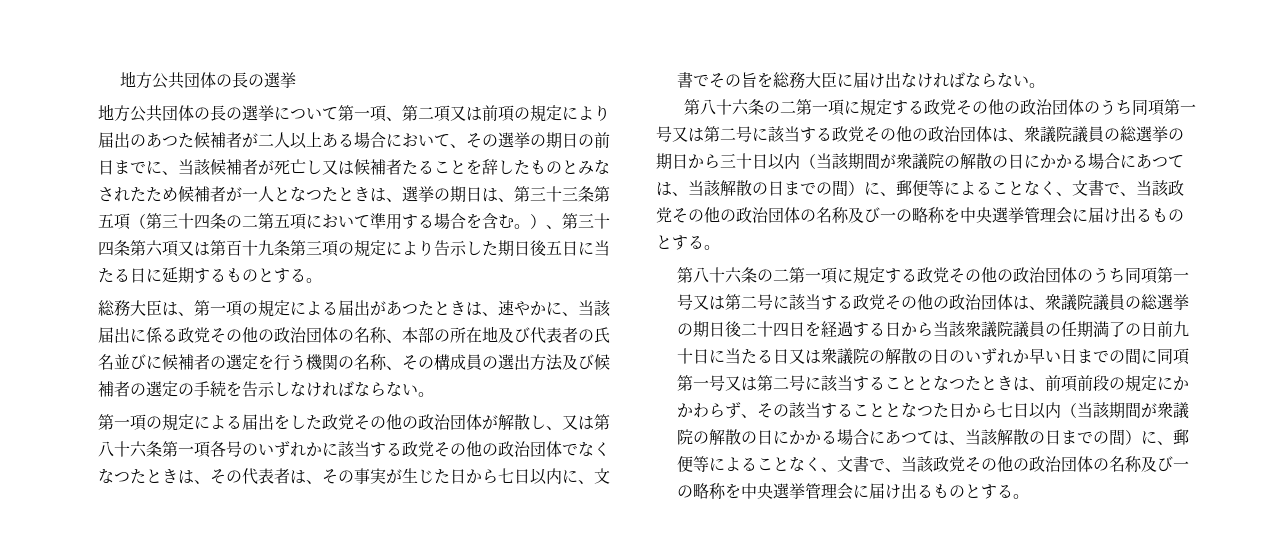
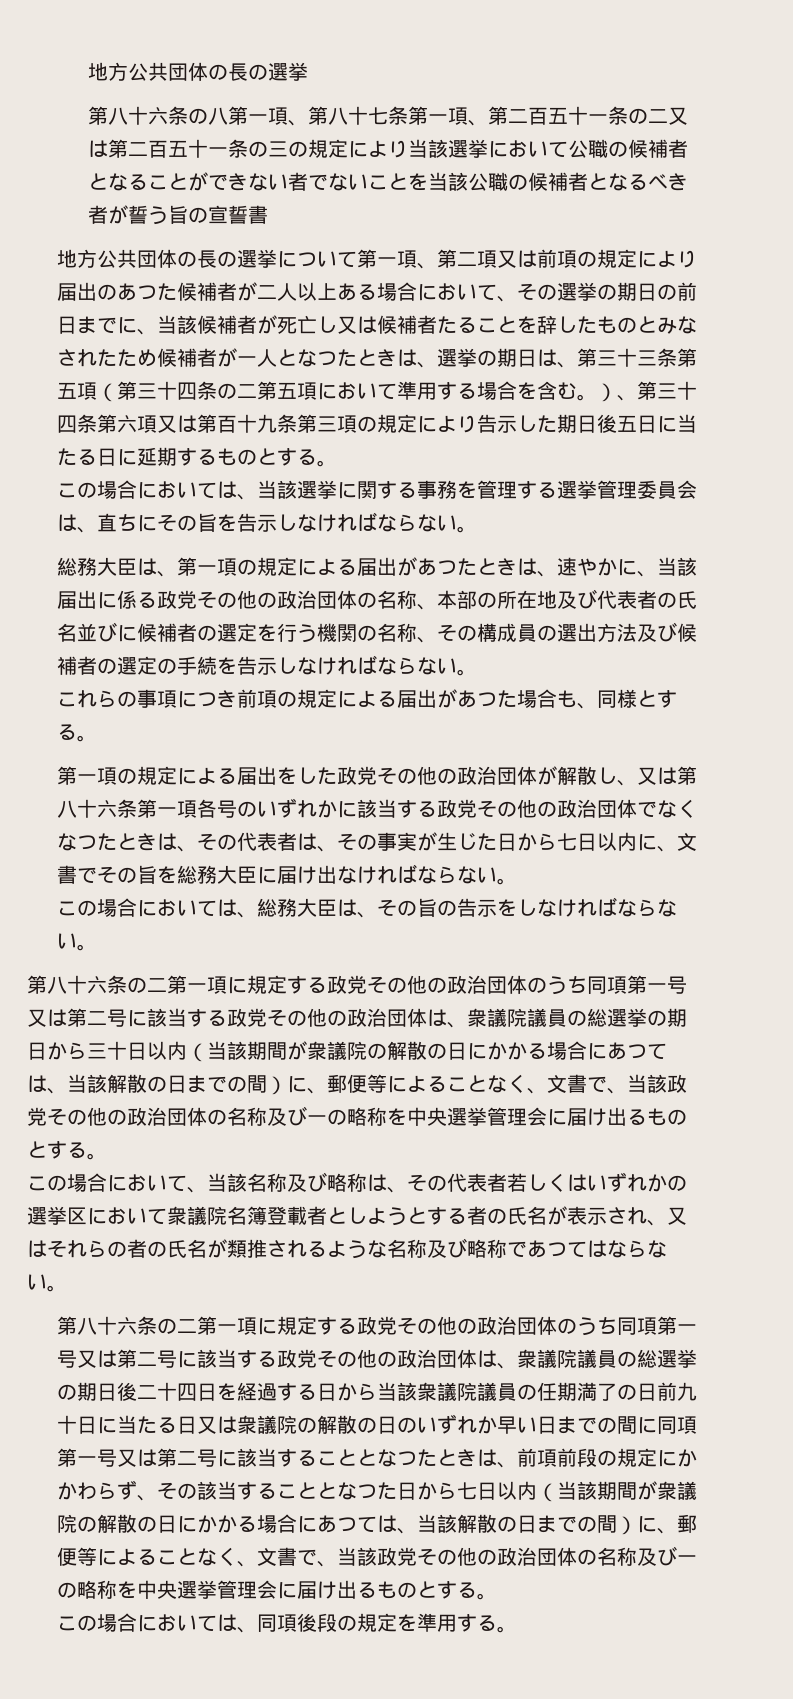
[119,71,296,89] 地方公共団体の長の選挙 -> [87,62,308,81] [87,106,688,126] [87,139,688,158] [87,172,688,191] [87,205,268,225] 地方公共団体の長の選挙 // 第八十六条の八第一項、第八十七条第一項、第二百五十一条の二又は第二百五十一条の三の規定により当該選挙において公職の候補者となることができない者でないことを当該公職の候補者となるべき者が誓う旨の宣誓書
(323, 280) none -> [57,480,698,500] [57,512,478,533] // この場合においては、当該選挙に関する事務を管理する選挙管理委員会は、直ちにその旨を告示しなければならない。
(435, 394) none -> [57,689,678,709] [57,724,98,742] // これらの事項につき前項の規定による届出があつた場合も、同様とする。
(1046, 85) none -> [57,897,678,918] [57,933,98,951] // この場合においては、総務大臣は、その旨の告示をしなければならない。
(720, 247) none -> [27,1172,687,1193] [27,1206,687,1226] [27,1238,667,1259] [27,1274,67,1292] // この場合において、当該名称及び略称は、その代表者若しくはいずれかの選挙区において衆議院名簿登載者としようとする者の氏名が表示され、又はそれらの者の氏名が類推されるような名称及び略称であつてはならない。
(1030, 496) none -> [57,1613,518,1633] // この場合においては、同項後段の規定を準用する。

